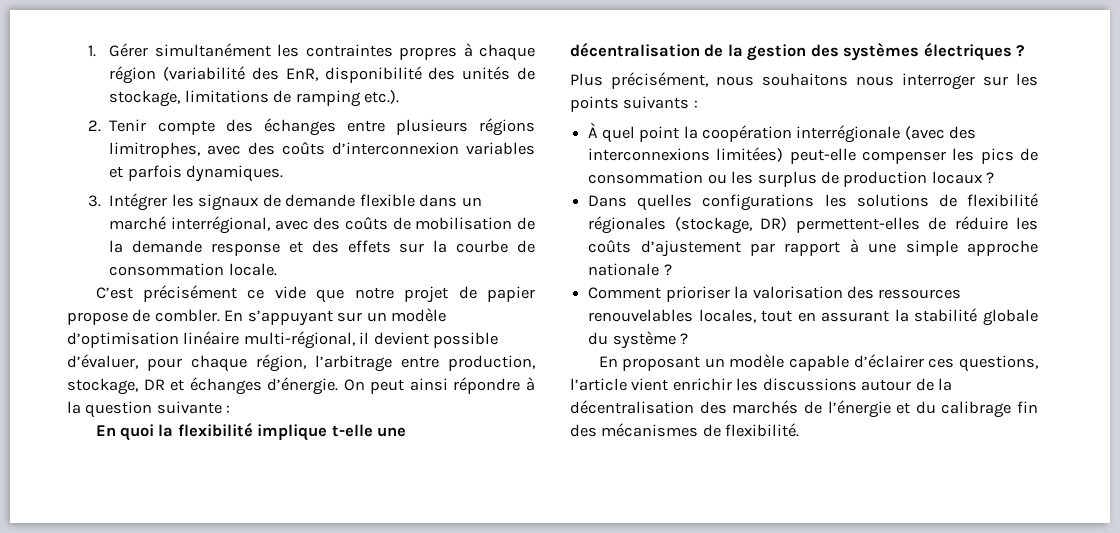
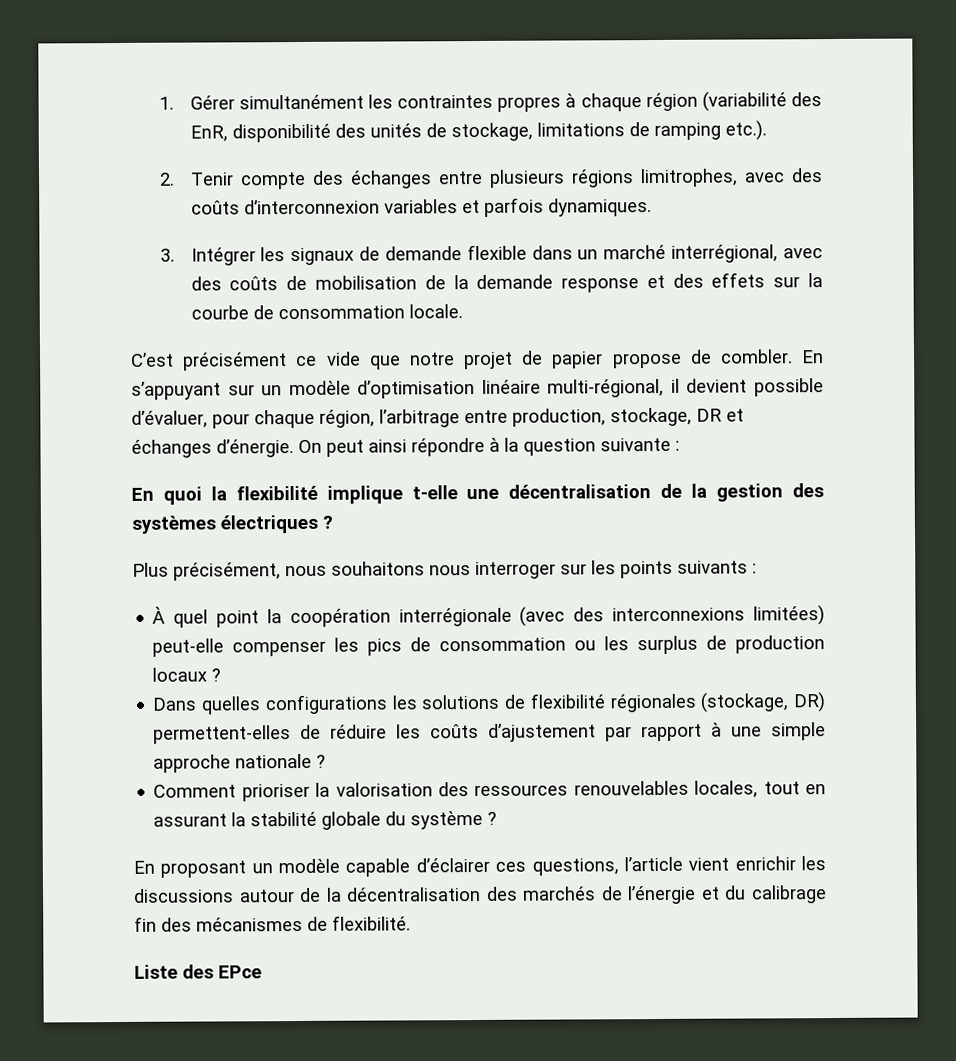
(800, 430) none -> [134,964,262,979] // Liste des EPce

